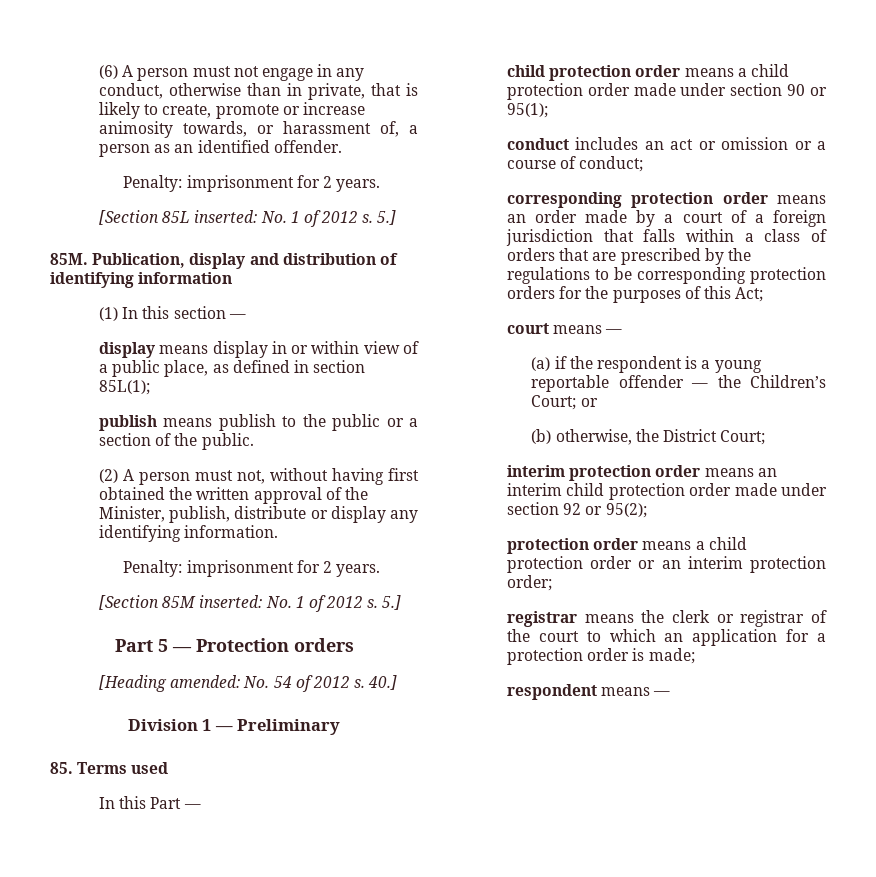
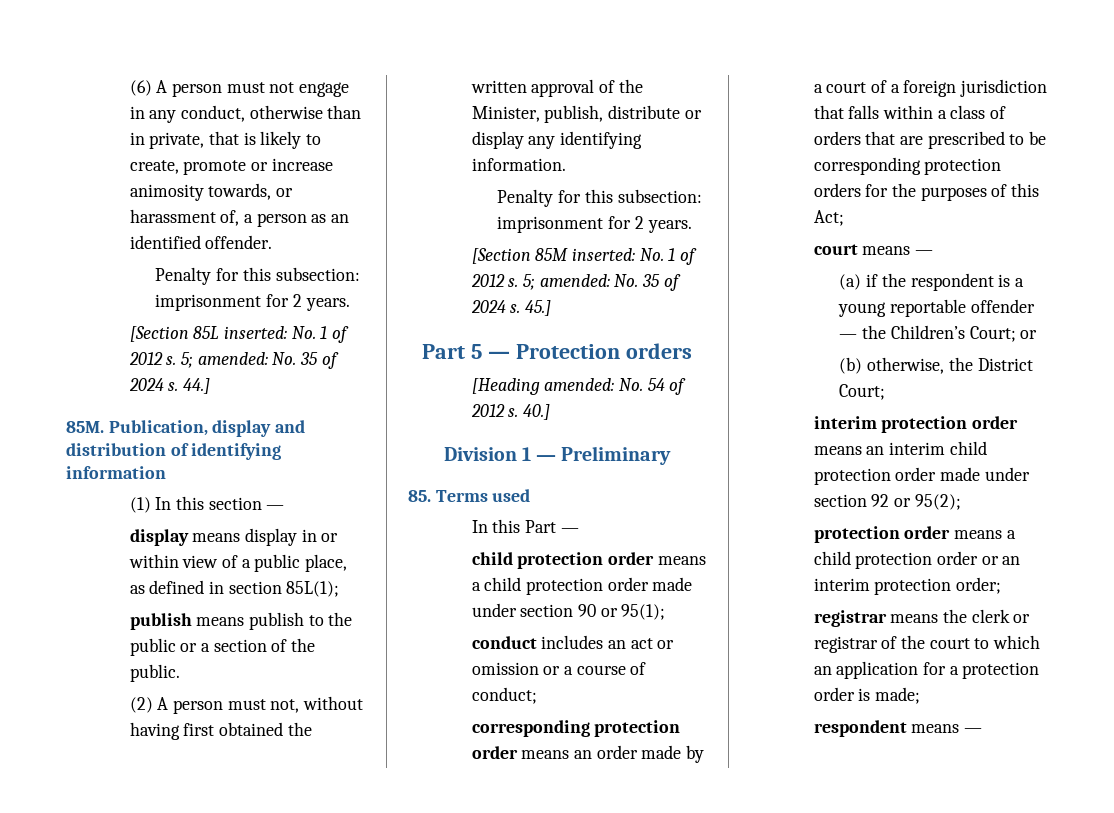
[123,175,183,192] Penalty: -> [155,267,360,285] Penalty for this subsection:
[377,210,397,225] 5.] -> [181,352,339,369] [128,378,211,394] 5; amended: No. 35 of 2024 s. 44.]
[123,560,183,577] Penalty: -> [497,189,702,207] Penalty for this subsection:
[382,595,402,610] 5.] -> [523,274,681,291] [470,300,552,316] 5; amended: No. 35 of 2024 s. 45.]
[704,248,751,265] [506,267,590,284] by the regulations -> (1005, 140) none

